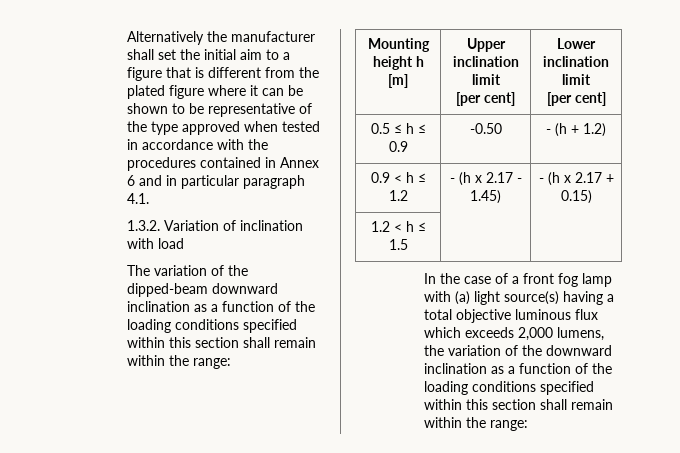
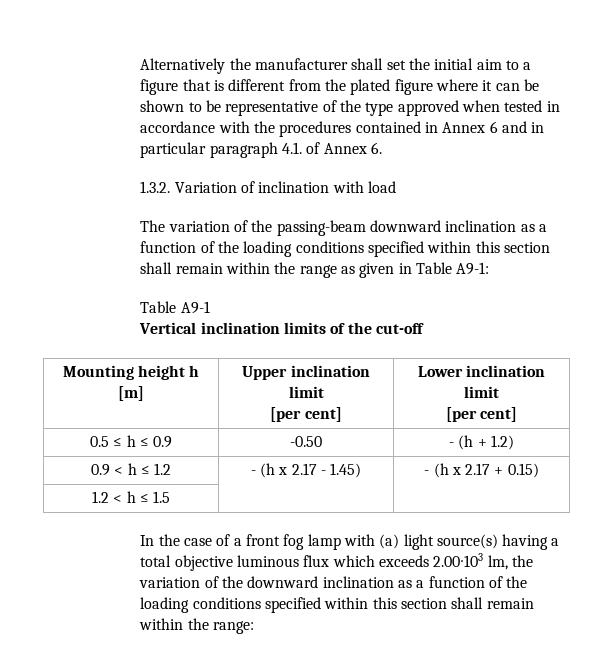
(149, 198) none -> [306,142,382,154] of Annex 6.
[126,283,208,297] dipped-beam -> [276,220,366,236] passing-beam
[192,358,231,369] range: -> [299,262,490,278] [140,301,210,314] [139,322,424,334] range as given in Table A9-1: // Table A9-1 // Vertical inclination limits of the cut-off
[517,327,604,341] 2,000 lumens, -> [433,553,508,570] 2.00∙103 lm,

